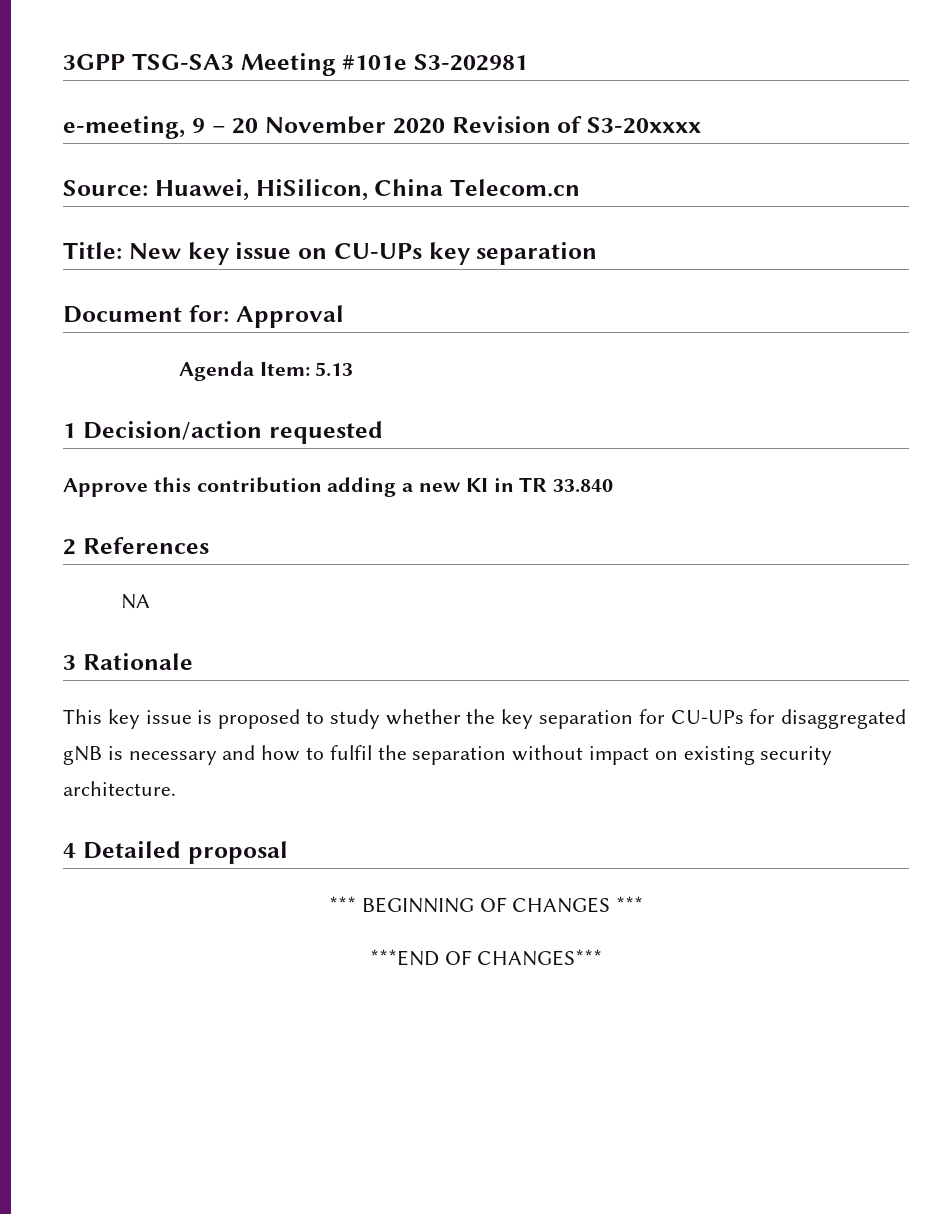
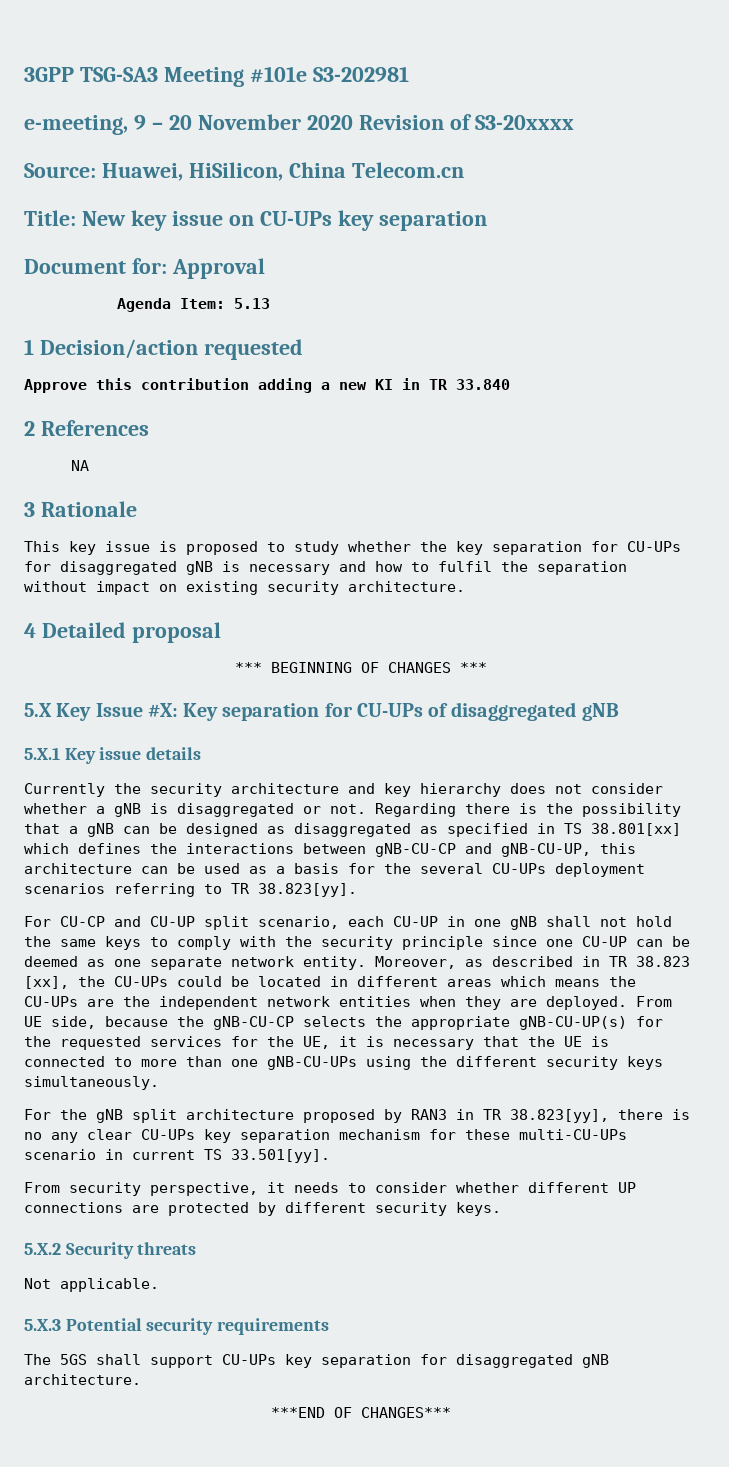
(644, 904) none -> [24,702,619,721] [24,747,202,764] [24,783,663,797] [24,803,681,817] [24,823,681,837] [24,843,636,857] [24,863,645,877] [24,883,357,897] [24,916,672,930] [24,936,690,950] [24,956,690,970] [24,976,636,989] [24,996,672,1010] [24,1016,663,1030] [24,1036,609,1050] [24,1056,663,1070] [24,1076,159,1090] [24,1109,690,1123] [24,1129,627,1143] [24,1149,330,1163] [24,1182,636,1196] [24,1202,501,1216] [24,1242,197,1259] [24,1278,159,1292] [24,1318,330,1335] [24,1354,609,1368] [24,1374,141,1385] // 5.X Key Issue #X: Key separation for CU-UPs of disaggregated gNB // 5.X.1 Key issue details // Currently the security architecture and key hierarchy does not consider whether a gNB is disaggregated or not. Regarding there is the possibility that a gNB can be designed as disaggregated as specified in TS 38.801[xx] which defines the interactions between gNB-CU-CP and gNB-CU-UP, this architecture can be used as a basis for the several CU-UPs deployment scenarios referring to TR 38.823[yy]. // For CU-CP and CU-UP split scenario, each CU-UP in one gNB shall not hold the same keys to comply with the security principle since one CU-UP can be deemed as one separate network entity. Moreover, as described in TR 38.823 [xx], the CU-UPs could be located in different areas which means the CU-UPs are the independent network entities when they are deployed. From UE side, because the gNB-CU-CP selects the appropriate gNB-CU-UP(s) for the requested services for the UE, it is necessary that the UE is connected to more than one gNB-CU-UPs using the different security keys simultaneously. // For the gNB split architecture proposed by RAN3 in TR 38.823[yy], there is no any clear CU-UPs key separation mechanism for these multi-CU-UPs scenario in current TS 33.501[yy]. // From security perspective, it needs to consider whether different UP connections are protected by different security keys. // 5.X.2 Security threats // Not applicable. // 5.X.3 Potential security requirements // The 5GS shall support CU-UPs key separation for disaggregated gNB architecture.

